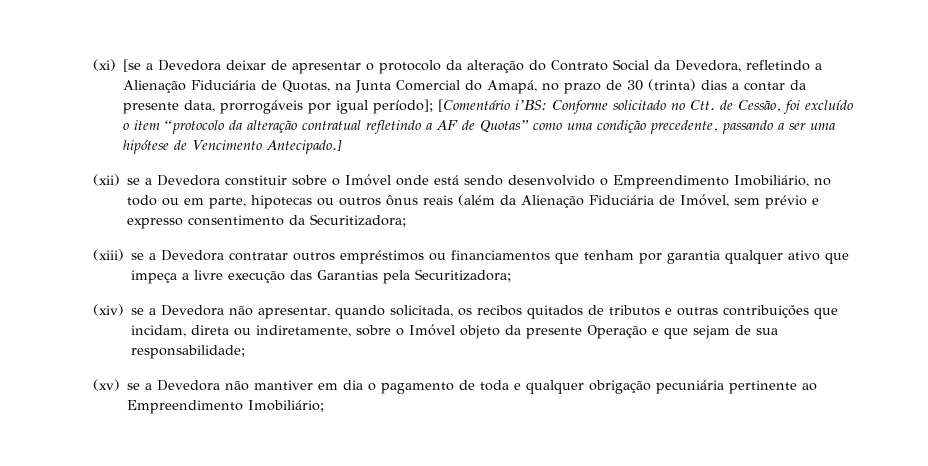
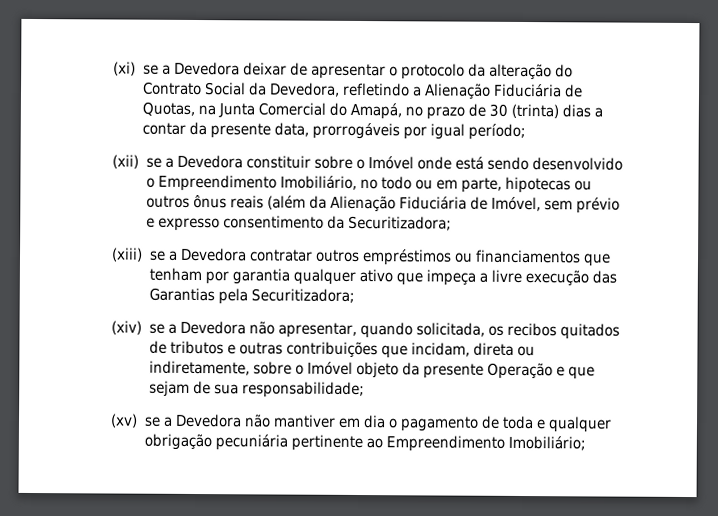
[122,59,141,72] [se -> [142,64,159,75] se
[372,99,853,114] [122,120,835,134] [122,140,342,154] período]; [Comentário i’BS: Conforme solicitado no Ctt. de Cessão, foi excluído o item “protocolo da alteração contratual refletindo a AF de Quotas” como uma condição precedente, passando a ser uma hipótese de Vencimento Antecipado.] -> [467,123,526,141] período;

